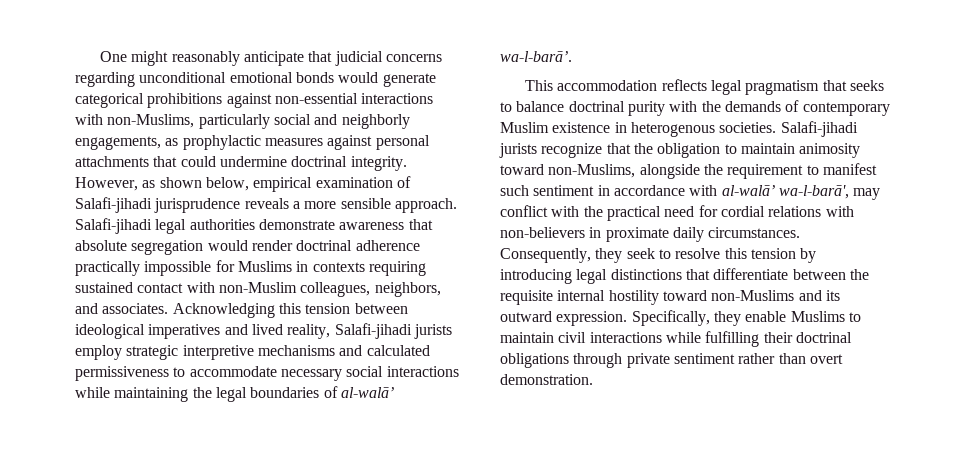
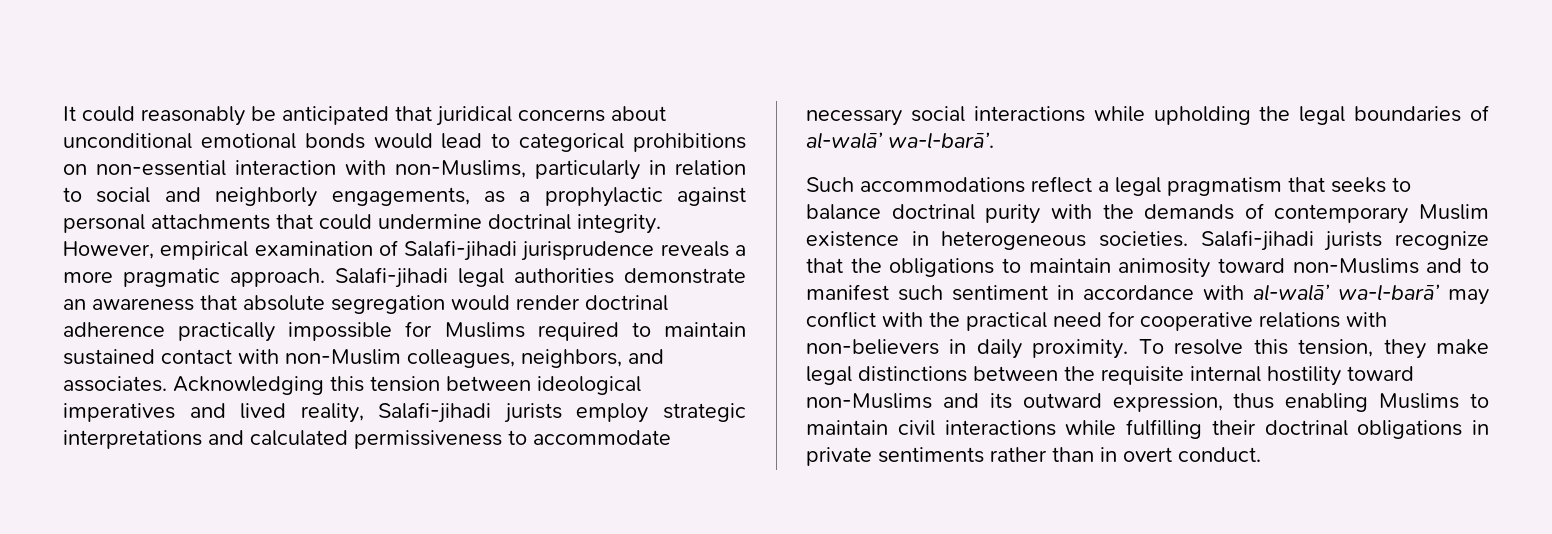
[100,51,443,66] [75,72,436,87] [75,93,434,108] [75,114,270,129] One might reasonably anticipate that judicial concerns regarding unconditional emotional bonds would generate categorical prohibitions against non-essential interactions with non-Muslims, particularly -> [63,106,666,126] [63,133,746,152] [63,160,746,180] [63,187,82,202] It could reasonably be anticipated that juridical concerns about unconditional emotional bonds would lead to categorical prohibitions on non-essential interaction with non-Muslims, particularly in relation to
[182,135,323,150] prophylactic measures -> [519,187,663,207] a prophylactic
[142,177,249,191] as shown below, -> (154, 250) none
[340,198,391,209] sensible -> [123,268,220,287] pragmatic
(335, 224) none -> [63,299,86,310] an
[296,261,426,276] in contexts requiring -> [537,322,746,341] required to maintain
[182,345,335,360] interpretive mechanisms -> [63,430,202,449] interpretations
[114,387,189,402] maintaining -> [1153,106,1251,125] upholding
[525,79,707,91] This accommodation reflects -> [806,176,1109,193] Such accommodations reflect a
[630,122,715,137] heterogenous -> [941,231,1087,250] heterogeneous
[657,143,721,158] obligation -> [889,258,995,277] obligations
[548,164,804,179] non-Muslims, alongside the requirement -> [1292,258,1463,274] non-Muslims and
[778,185,849,199] wa-l-barā', -> [1338,284,1440,301] wa-l-barā’
[720,206,765,217] cordial -> [1140,312,1253,331] cooperative
[605,227,801,242] [500,248,817,263] [500,268,789,284] proximate daily circumstances. Consequently, they seek to resolve this tension by introducing legal distinctions that differentiate -> [976,339,1489,359] [806,366,967,385] daily proximity. To resolve this tension, they make legal distinctions
[556,310,787,326] expression. Specifically, they enable -> [1112,393,1369,412] expression, thus enabling
[573,353,843,368] [500,374,593,385] through private sentiment rather than overt demonstration. -> [1472,420,1489,435] [806,447,1261,466] in private sentiments rather than in overt conduct.

